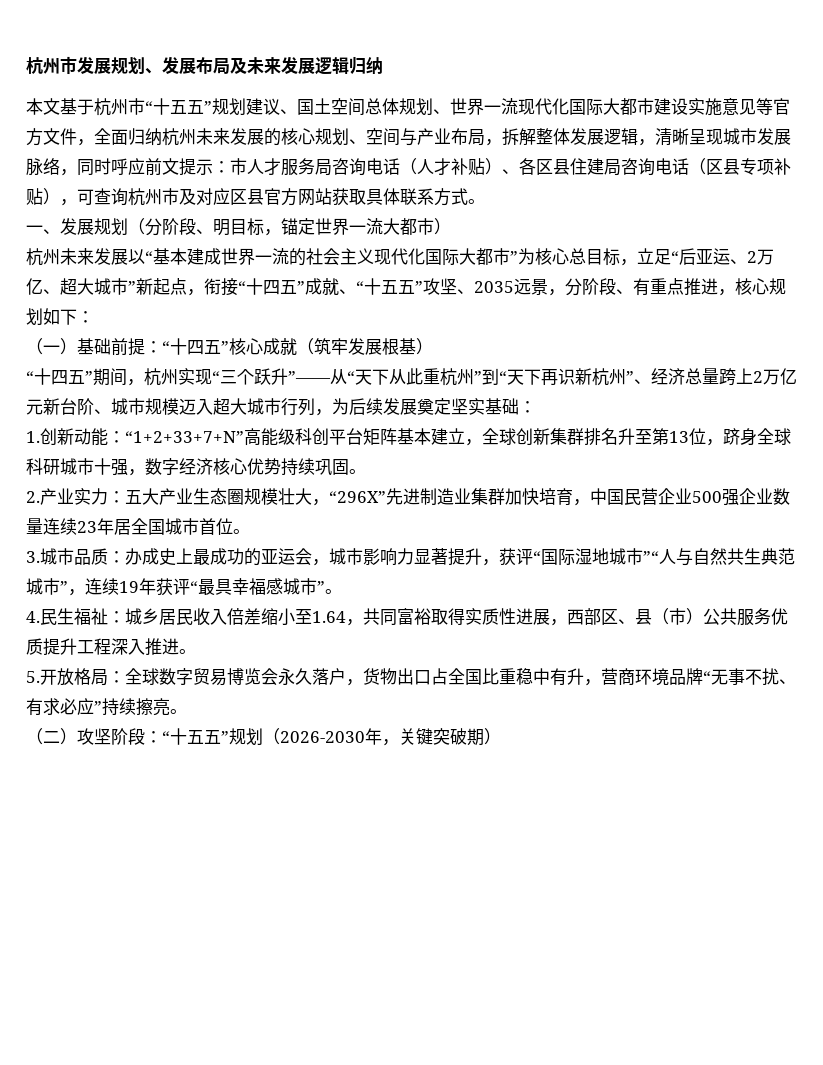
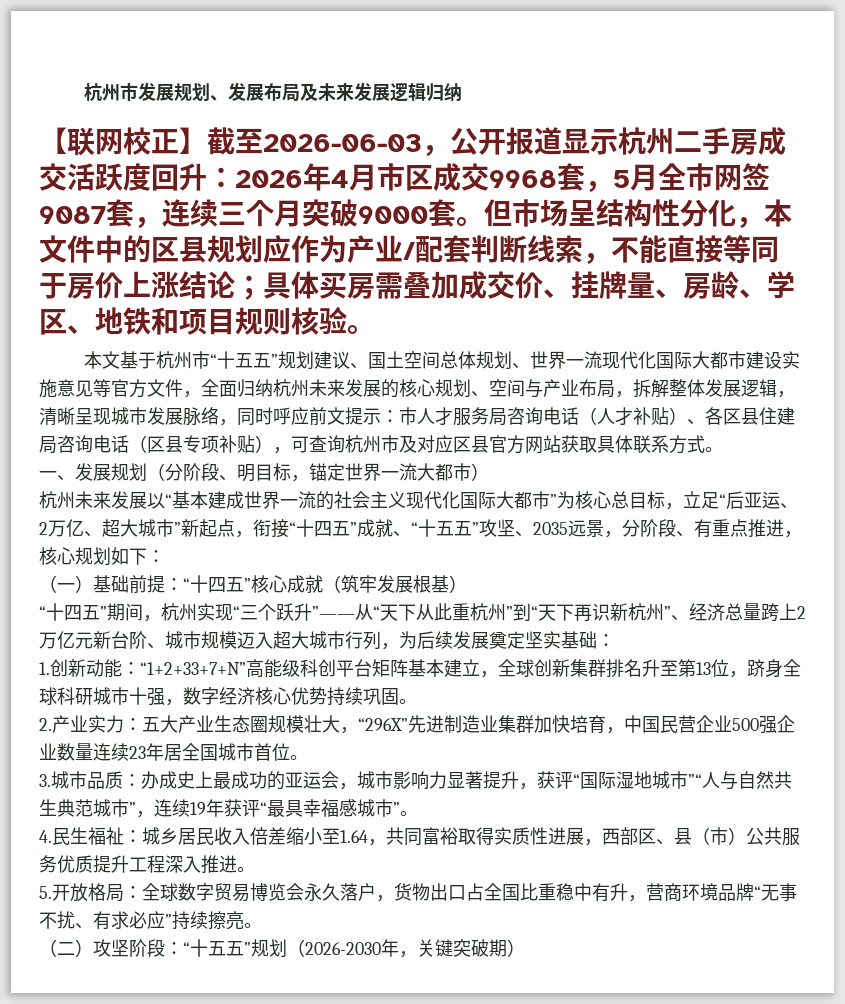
(383, 65) none -> [39,127,786,157] [39,163,770,193] [39,199,792,229] [39,235,779,265] [39,271,795,300] [39,307,375,335] // 【联网校正】截至2026-06-03，公开报道显示杭州二手房成交活跃度回升：2026年4月市区成交9968套，5月全市网签9087套，连续三个月突破9000套。但市场呈结构性分化，本文件中的区县规划应作为产业/配套判断线索，不能直接等同于房价上涨结论；具体买房需叠加成交价、挂牌量、房龄、学区、地铁和项目规则核验。

